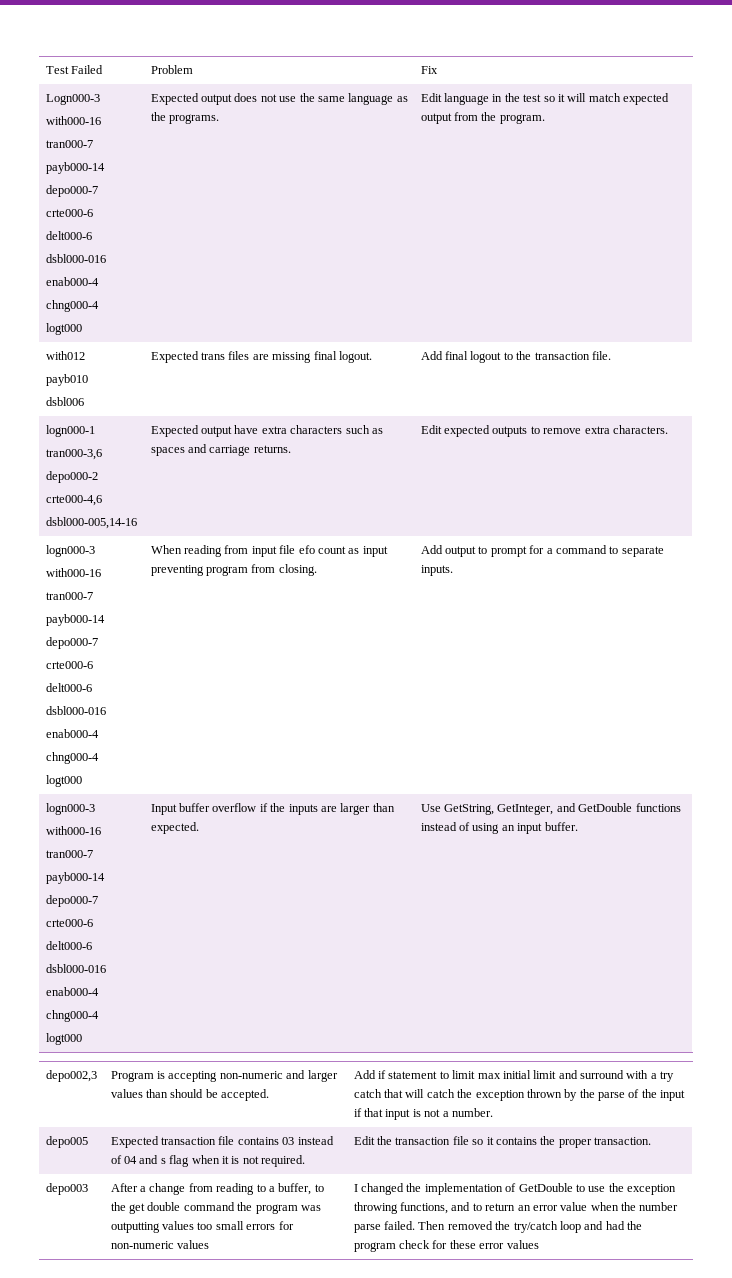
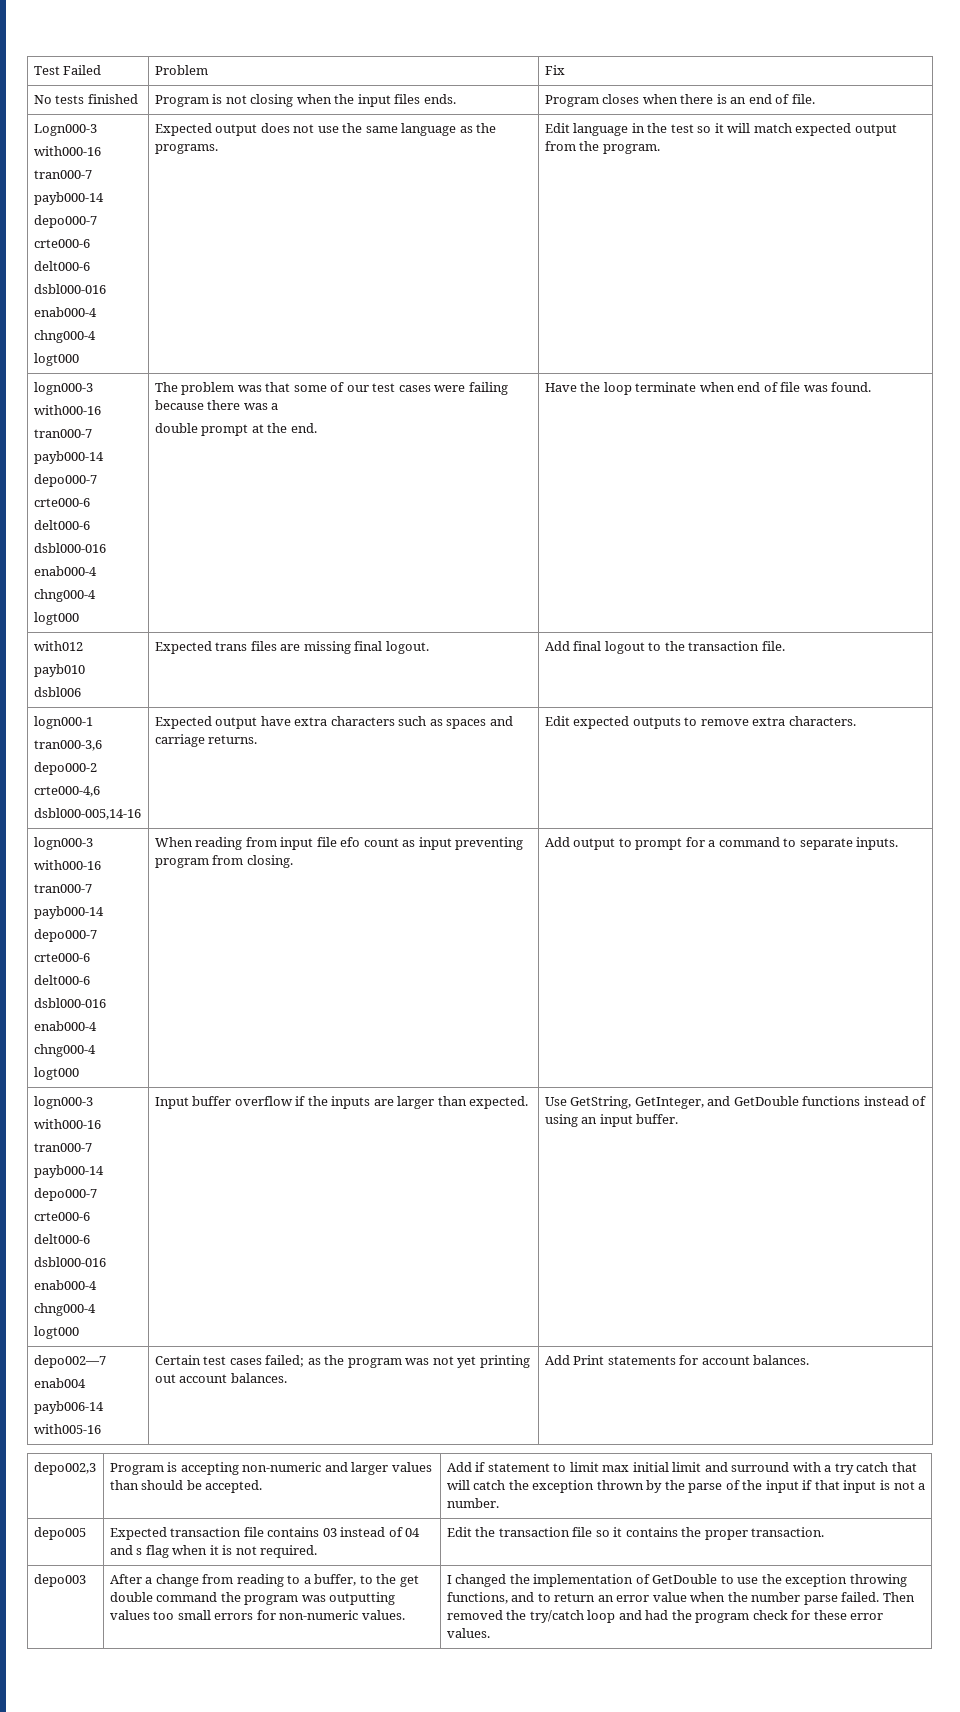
(438, 70) none -> [33,94,138,104] [154,94,456,107] [544,94,815,107] // No tests finished | Program is not closing when the input files ends. | Program closes when there is an end of file.
(545, 119) none -> [33,382,93,395] [33,405,101,415] [33,429,92,438] [33,451,104,464] [33,474,97,487] [33,498,90,507] [33,520,90,530] [33,543,106,553] [33,566,97,576] [33,589,96,602] [33,612,79,625] [154,382,508,395] [154,400,279,410] [154,423,317,436] [544,382,872,395] // logn000-3 // with000-16 // tran000-7 // payb000-14 // depo000-7 // crte000-6 // delt000-6 // dsbl000-016 // enab000-4 // chng000-4 // logt000 | The problem was that some of our test cases were failing because there was a // double prompt at the end. | Have the loop terminate when end of file was found.
(578, 826) none -> [33,1355,106,1368] [33,1378,86,1388] [33,1401,104,1414] [33,1424,101,1434] [154,1355,530,1368] [154,1373,287,1383] [544,1355,810,1365] // depo002—7 // enab004 // payb006-14 // with005-16 | Certain test cases failed; as the program was not yet printing out account balances. | Add Print statements for account balances.
[177,1240,210,1249] values -> [361,1610,405,1620] values.
[506,1240,539,1249] values -> [446,1628,490,1638] values.

